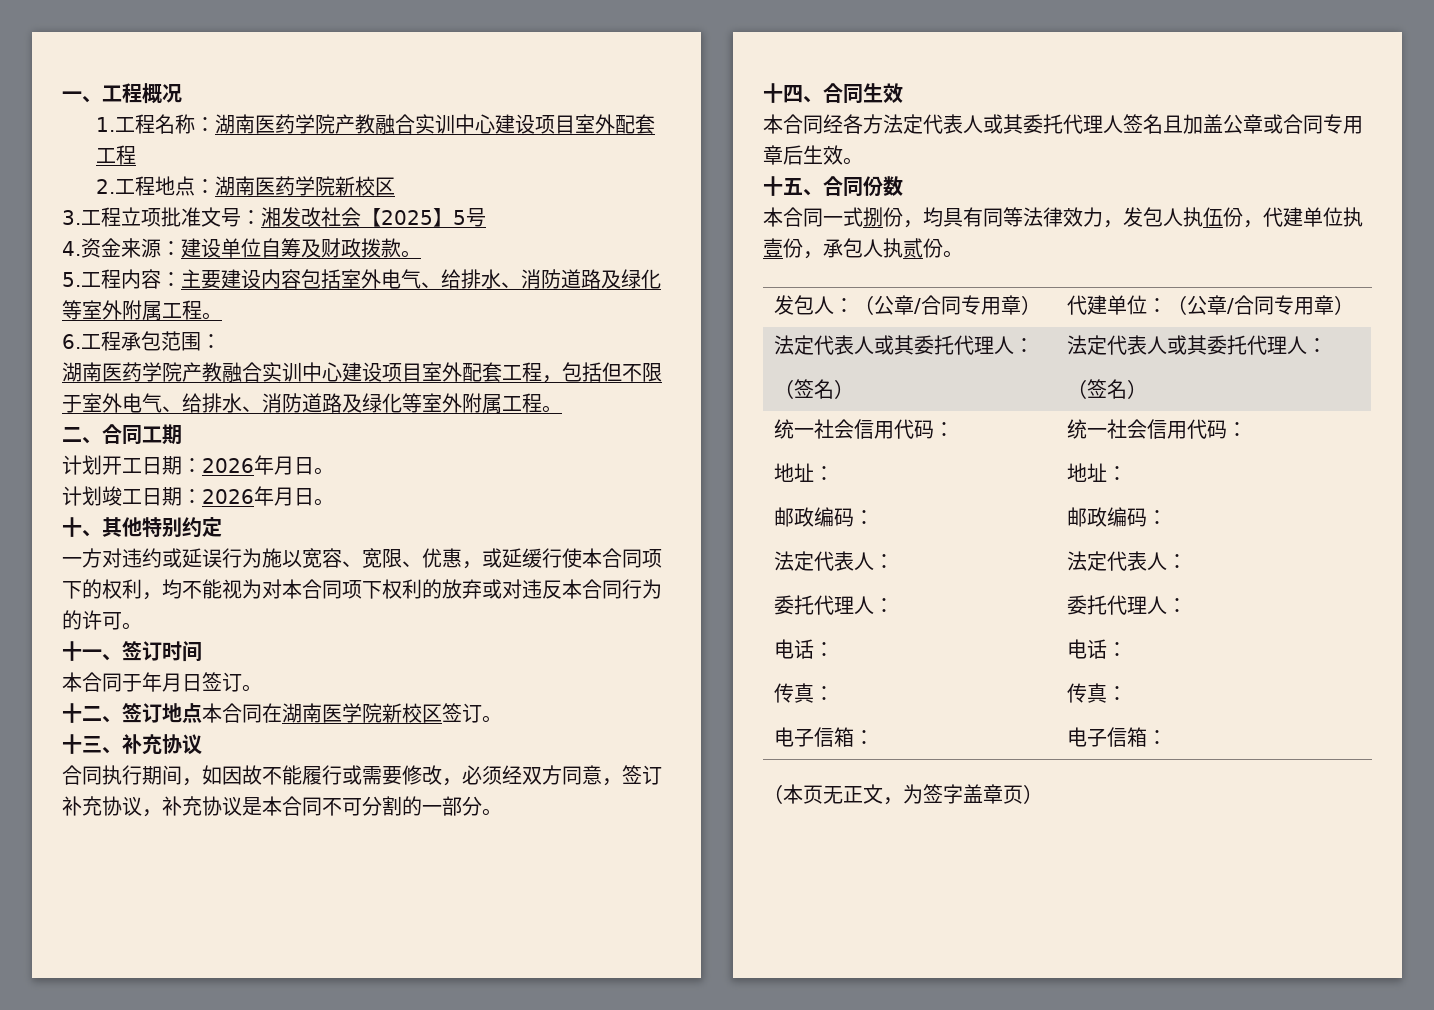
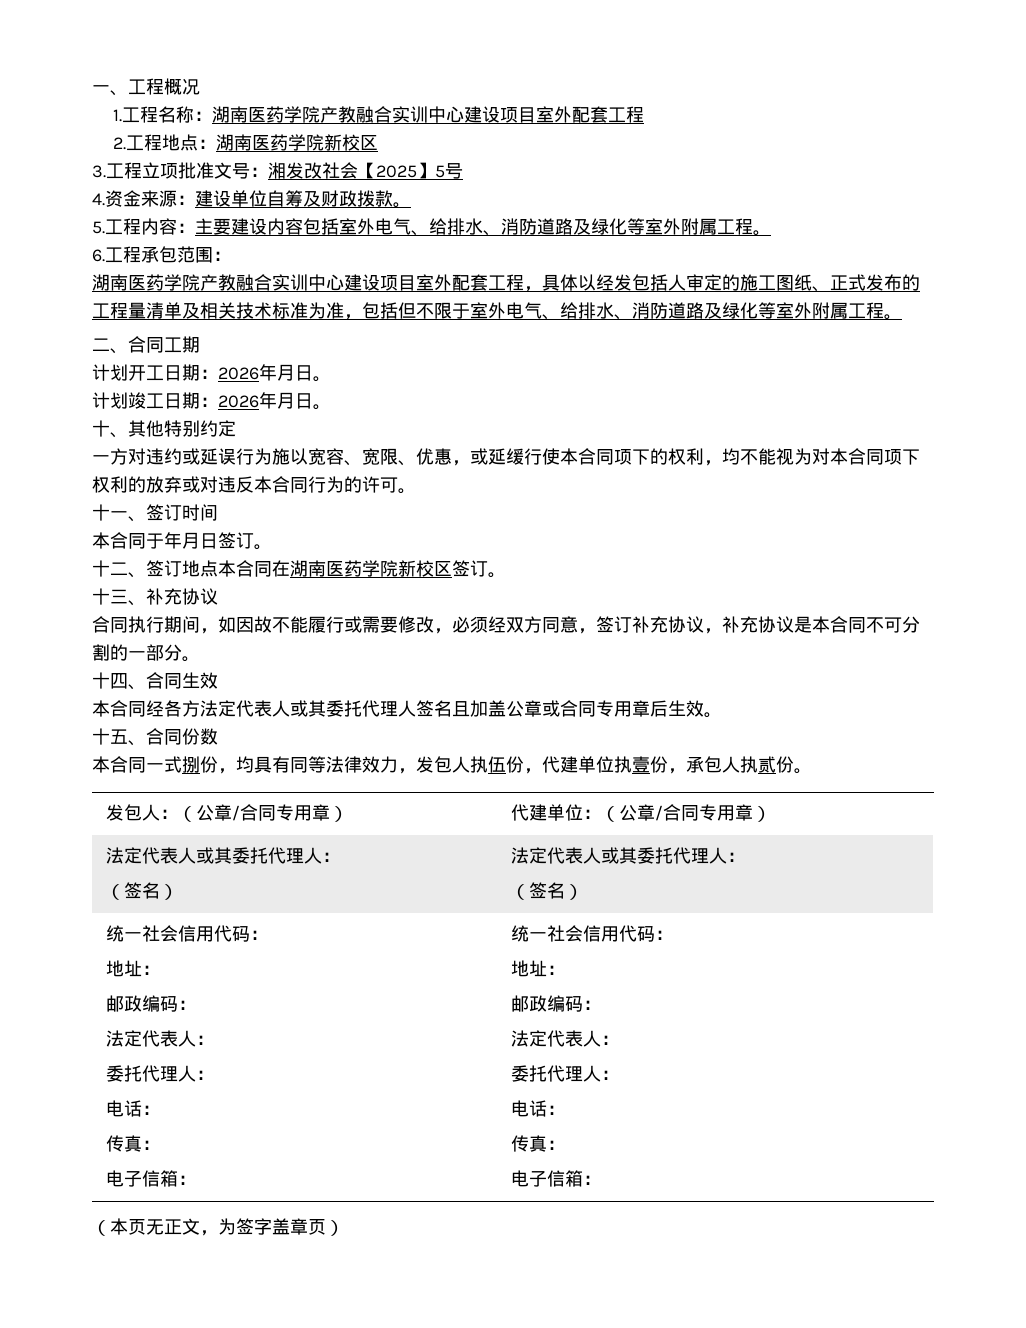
(562, 379) none -> [542,274,920,292] [92,302,362,320] 具体以经发包括人审定的施工图纸、正式发布的工程量清单及相关技术标准为准，
(342, 713) none -> [344,560,362,577] 药

